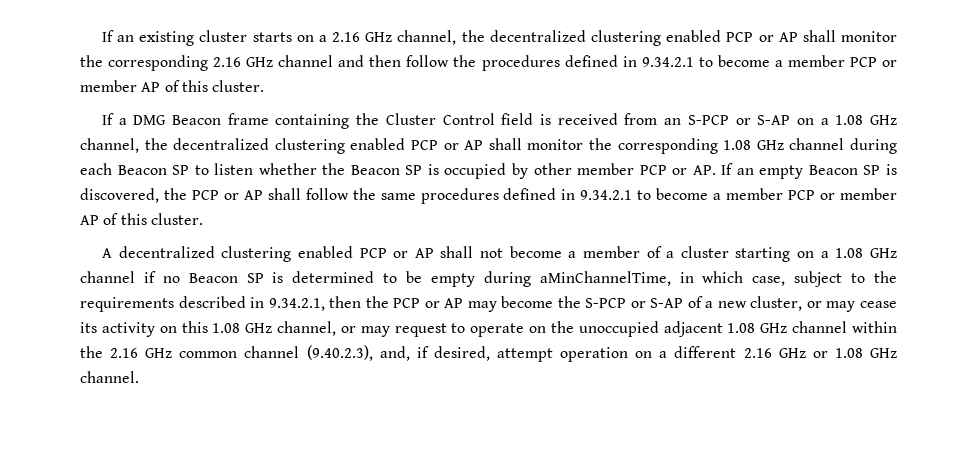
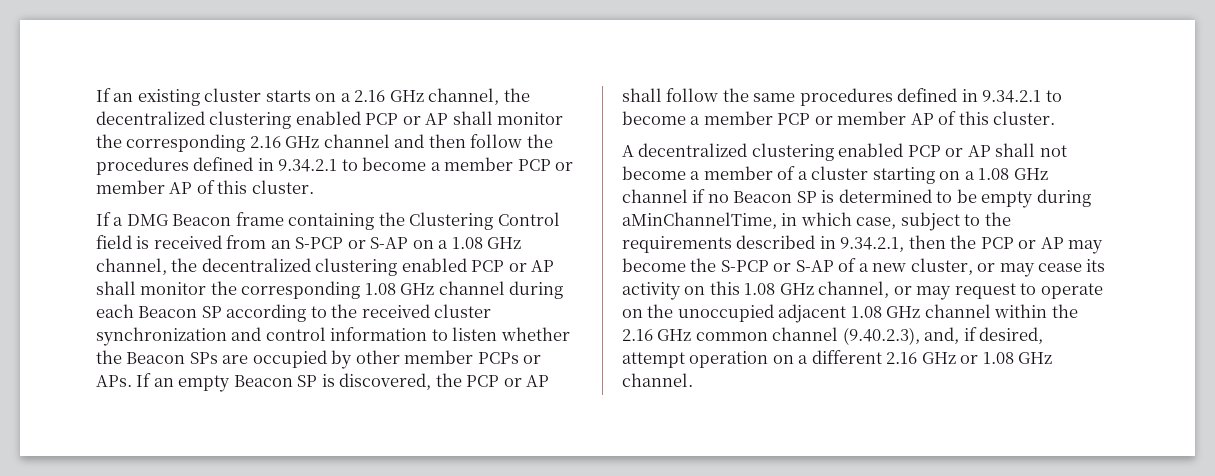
[385,113,436,125] Cluster -> [409,212,494,230] Clustering
(190, 170) none -> [226,304,492,322] [96,327,428,346] according to the received cluster synchronization and control information
[405,164,439,175] SP is -> [189,352,249,364] SPs are
[639,165,716,175] PCP or AP. -> [477,352,542,364] [96,375,132,387] PCPs or APs.

